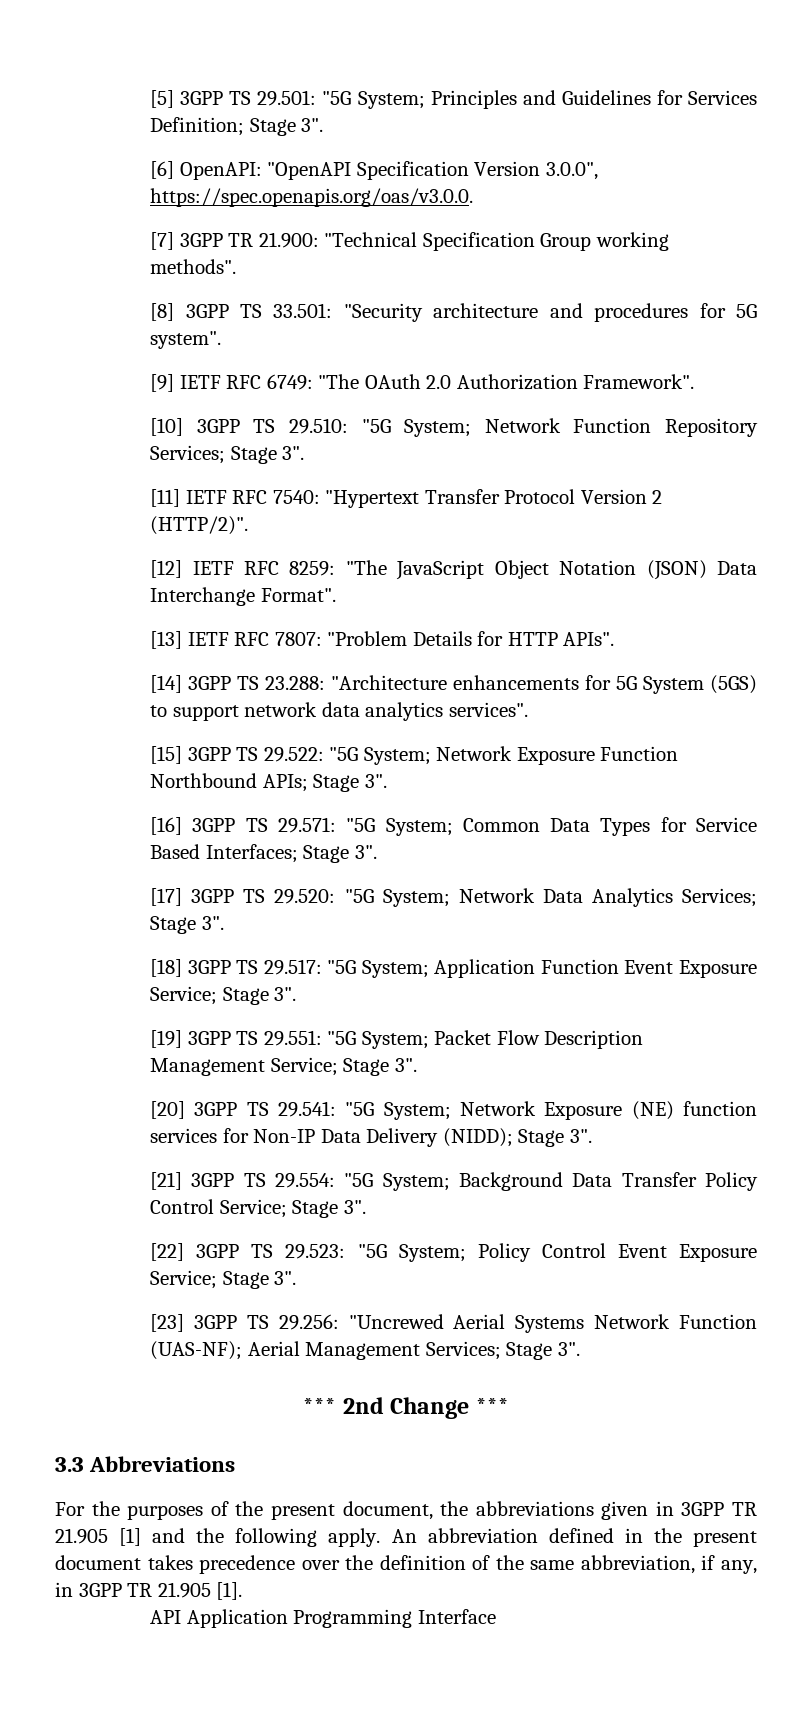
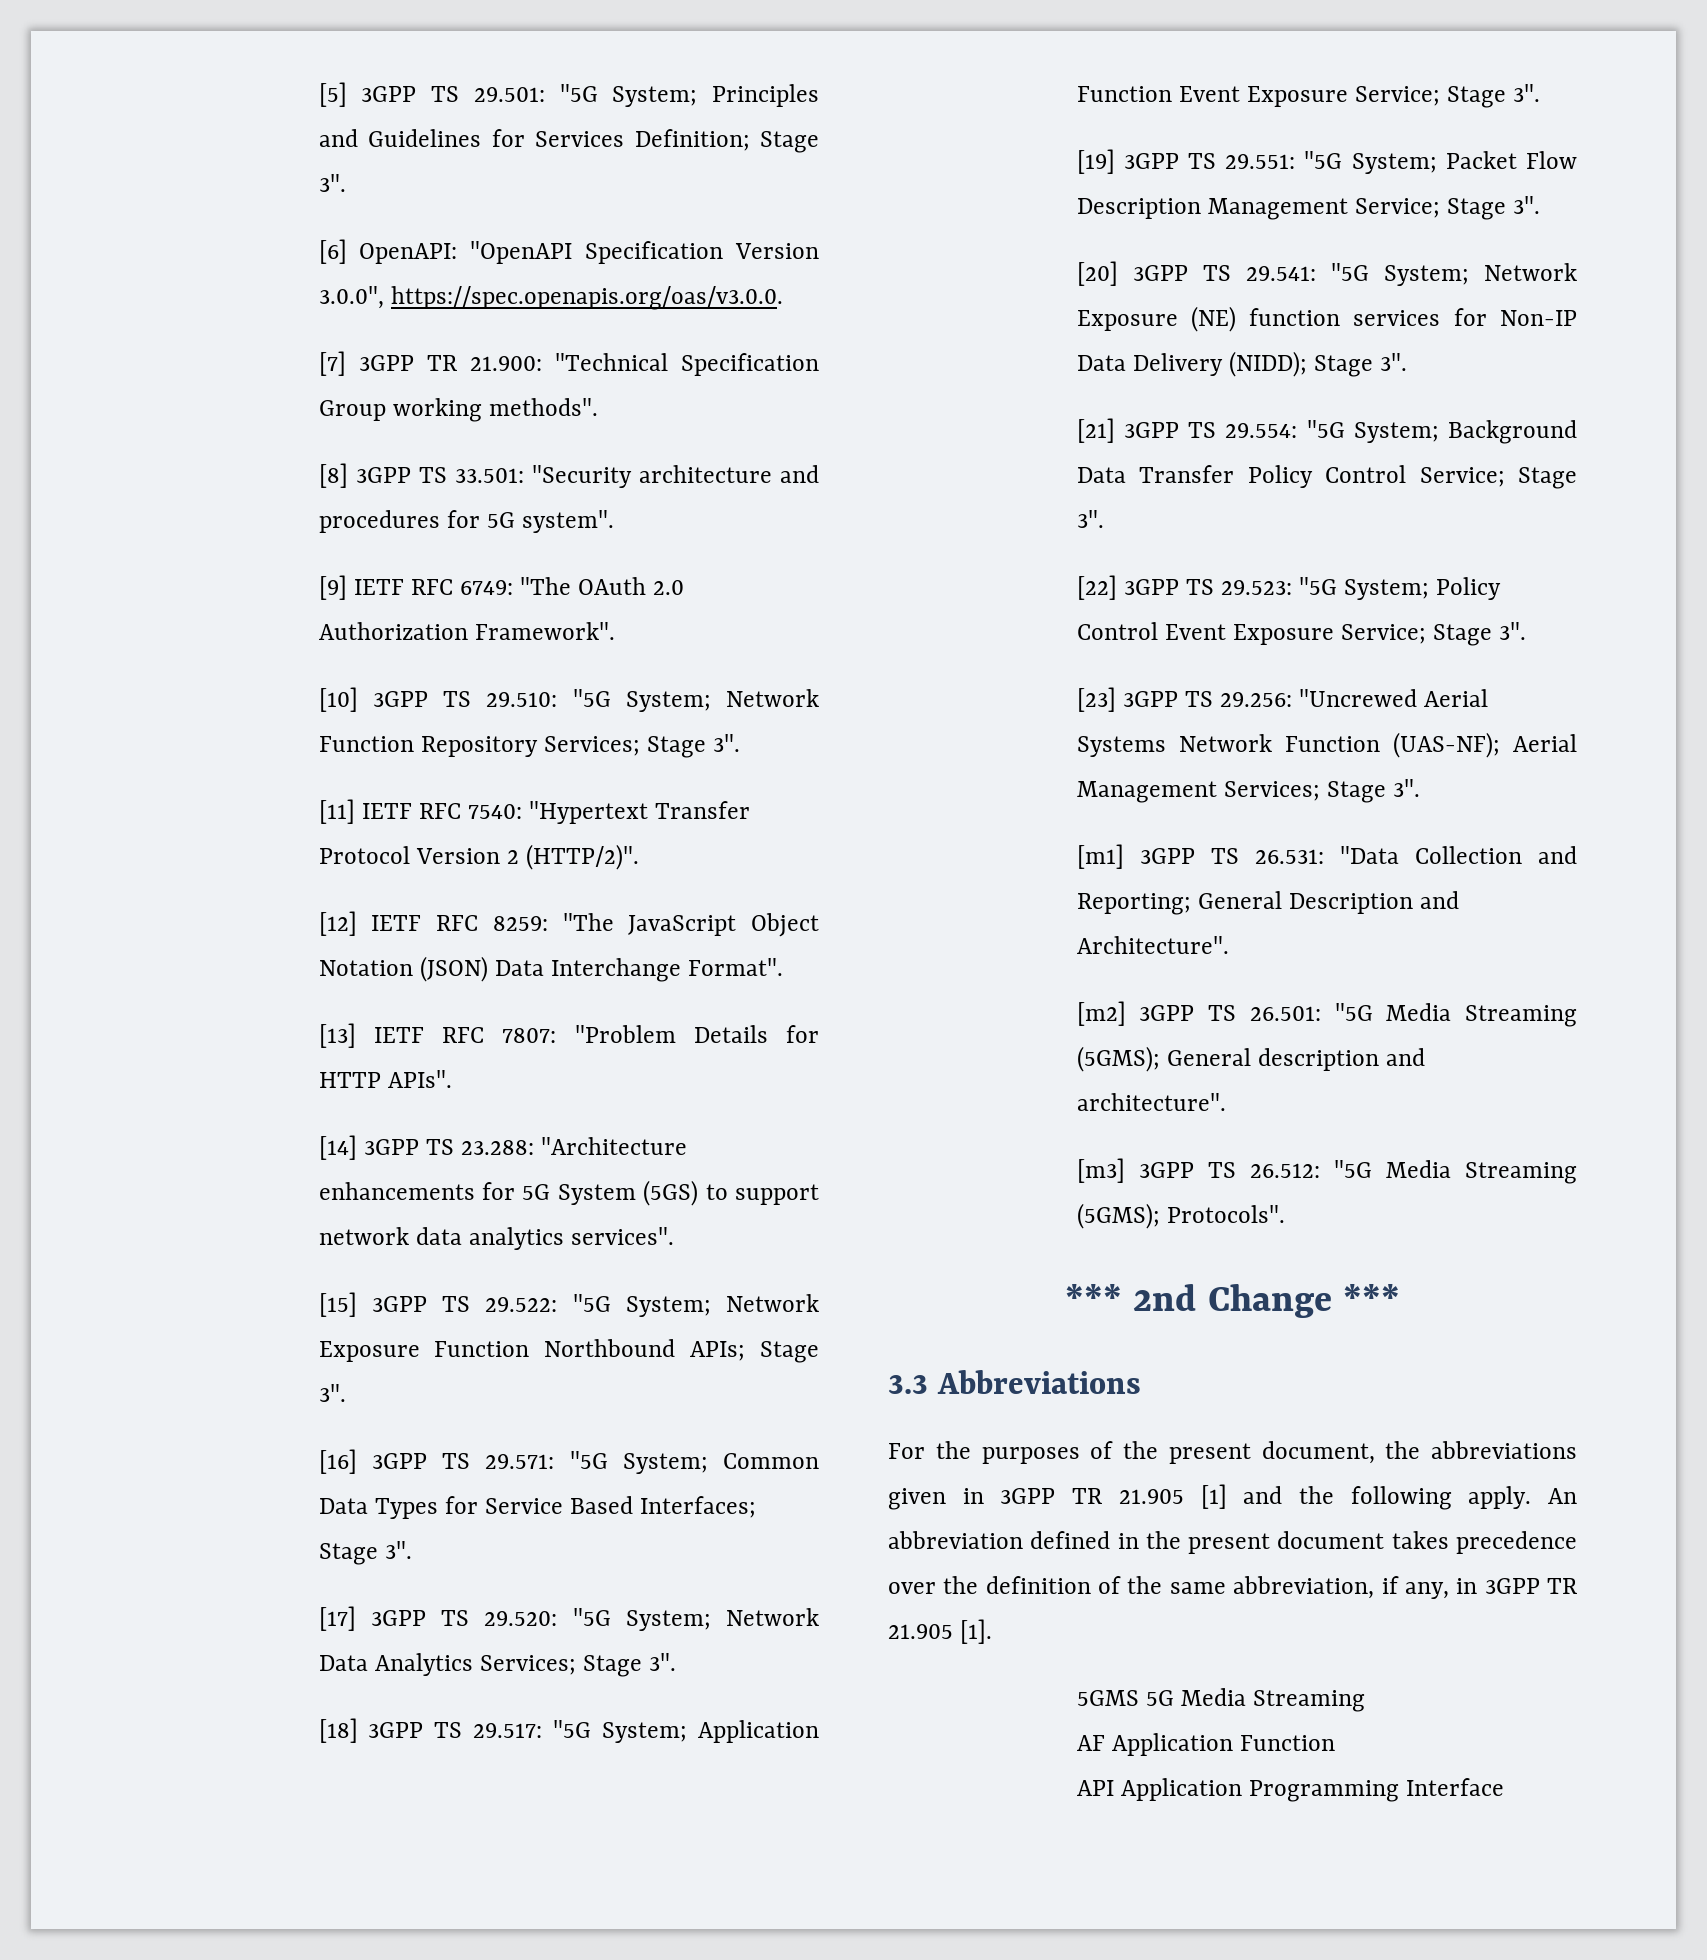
(580, 1349) none -> [1076,844,1577,869] [1076,891,1459,915] [1076,936,1229,954] [1076,1001,1577,1027] [1076,1046,1425,1072] [1076,1093,1226,1111] [1076,1158,1577,1184] [1076,1203,1285,1229] // [m1] 3GPP TS 26.531: "Data Collection and Reporting; General Description and Architecture". // [m2] 3GPP TS 26.501: "5G Media Streaming (5GMS); General description and architecture". // [m3] 3GPP TS 26.512: "5G Media Streaming (5GMS); Protocols".
(243, 1591) none -> [1076,1688,1365,1712] [1076,1733,1335,1756] // 5GMS 5G Media Streaming // AF Application Function

